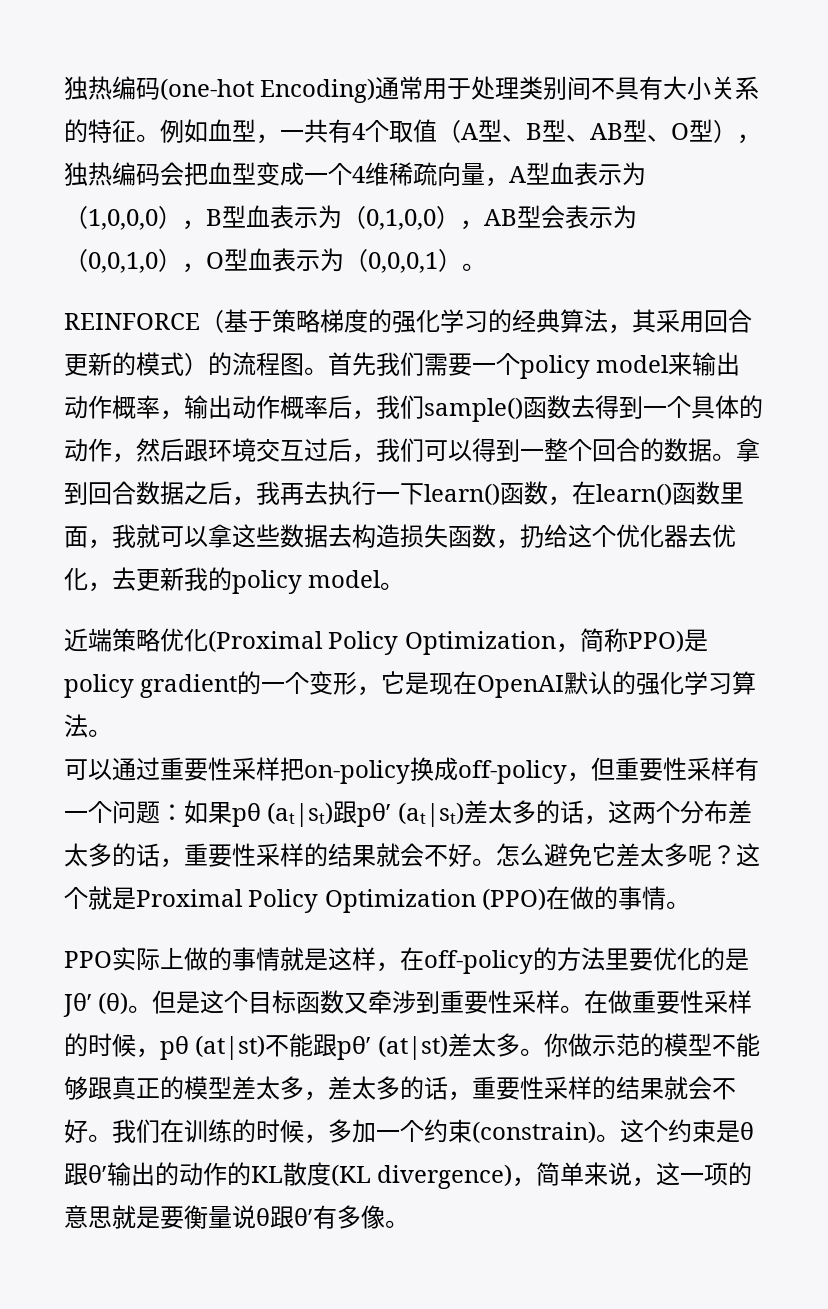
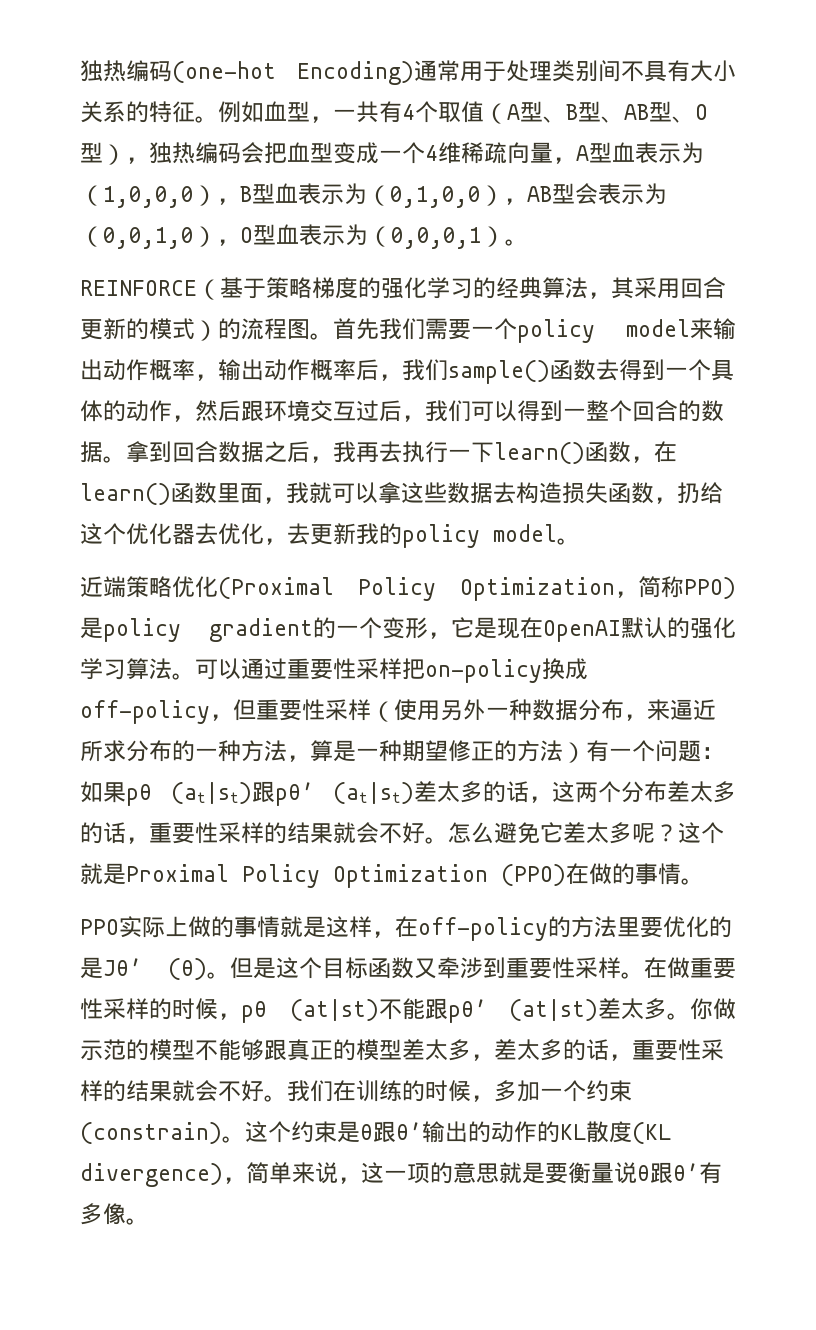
(112, 733) // -> (195, 676) none
(735, 769) none -> [371,699,716,722] [80,740,586,763] （使用另外一种数据分布，来逼近所求分布的一种方法，算是一种期望修正的方法）

